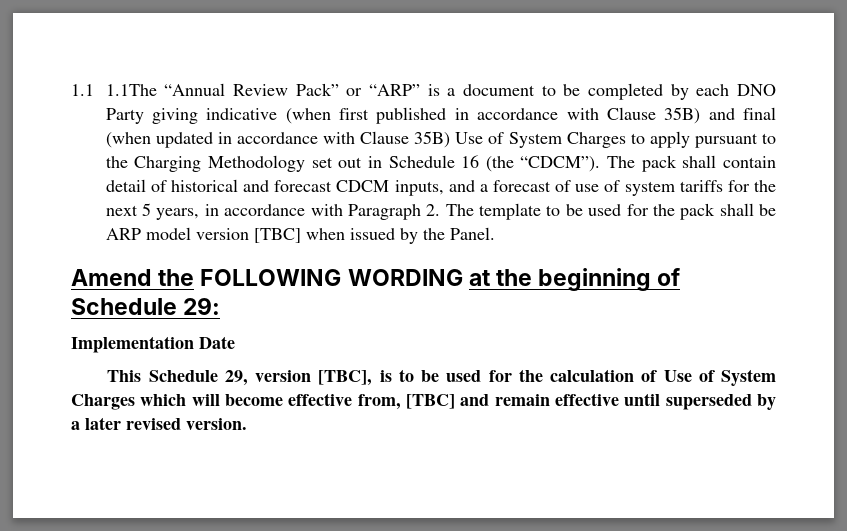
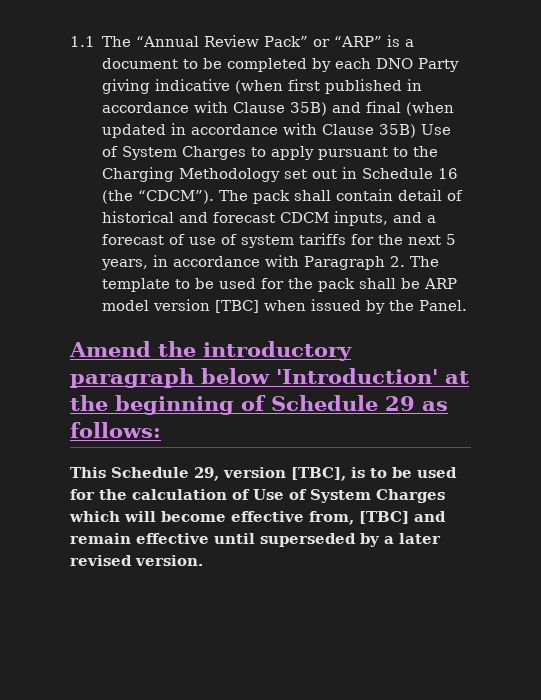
[105,84,157,96] 1.1The -> [102,36,132,47] The
[200,269,463,286] FOLLOWING WORDING -> [203,341,352,361] [70,368,438,388] introductory paragraph below 'Introduction'
[183,297,221,315] [71,336,235,353] 29: // Implementation Date -> [385,396,448,411] [70,422,161,438] 29 as follows:

